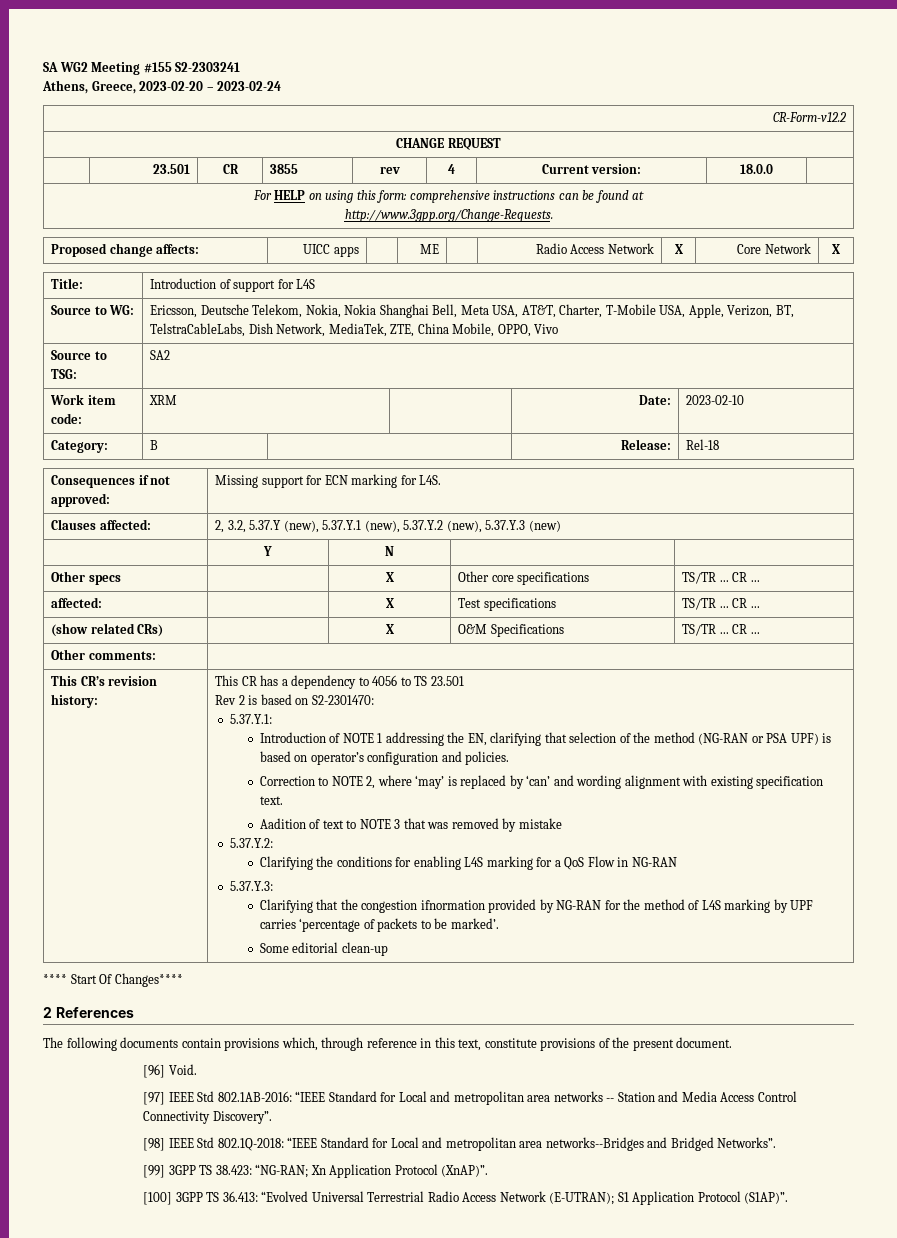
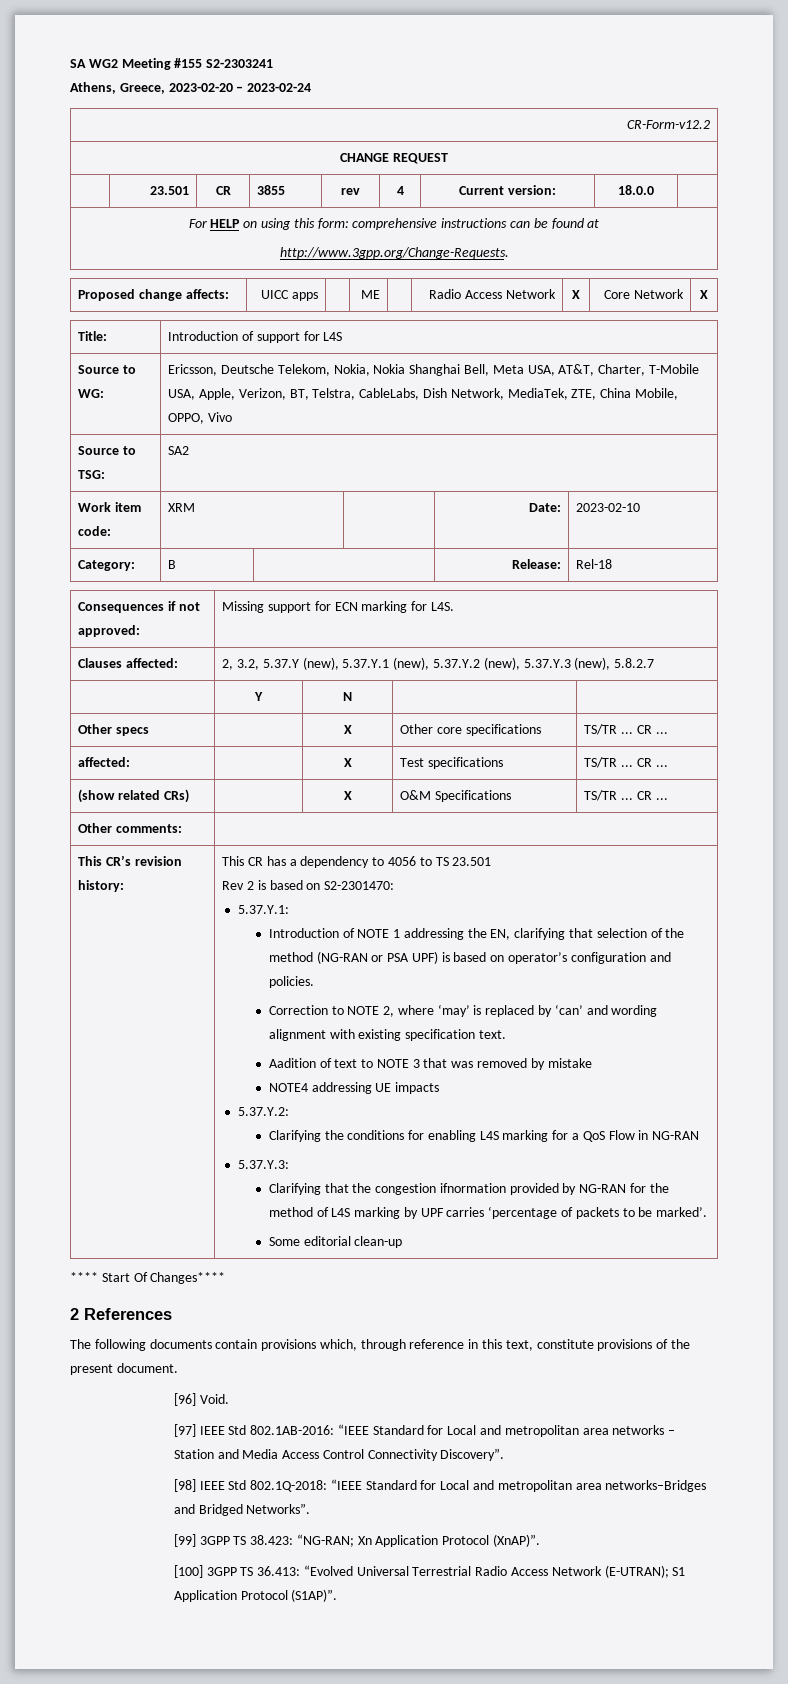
[150,323,246,337] TelstraCableLabs, -> [312,388,420,400] Telstra, CableLabs,
[528,520,561,532] (new) -> [574,657,655,670] (new), 5.8.2.7
(562, 823) none -> [268,1082,440,1094] // NOTE4 addressing UE impacts
[606,1098,615,1102] -- -> [668,1430,676,1435] –
[545,1137,644,1151] networks--Bridges -> [605,1480,707,1492] networks–Bridges

